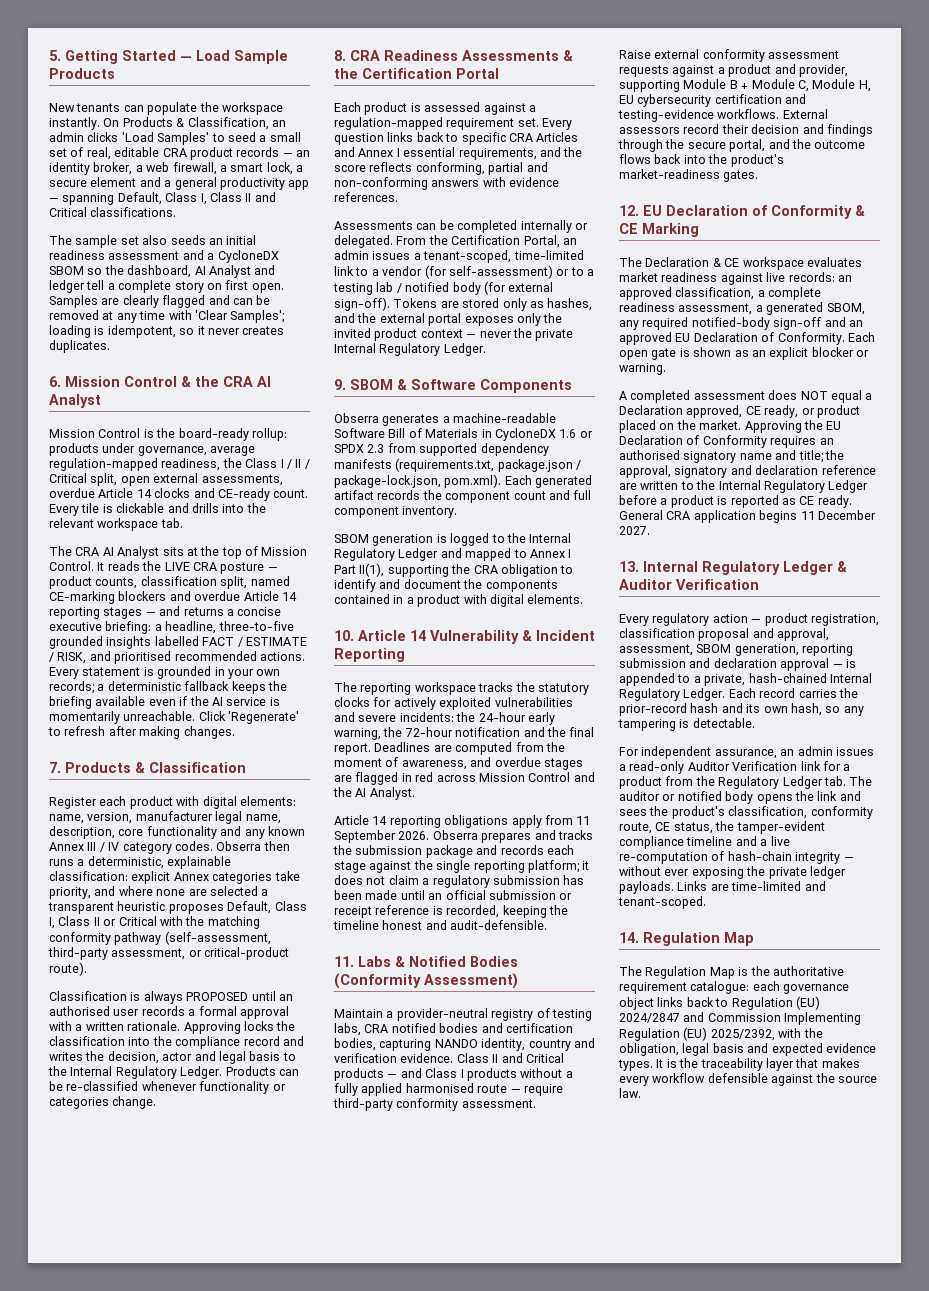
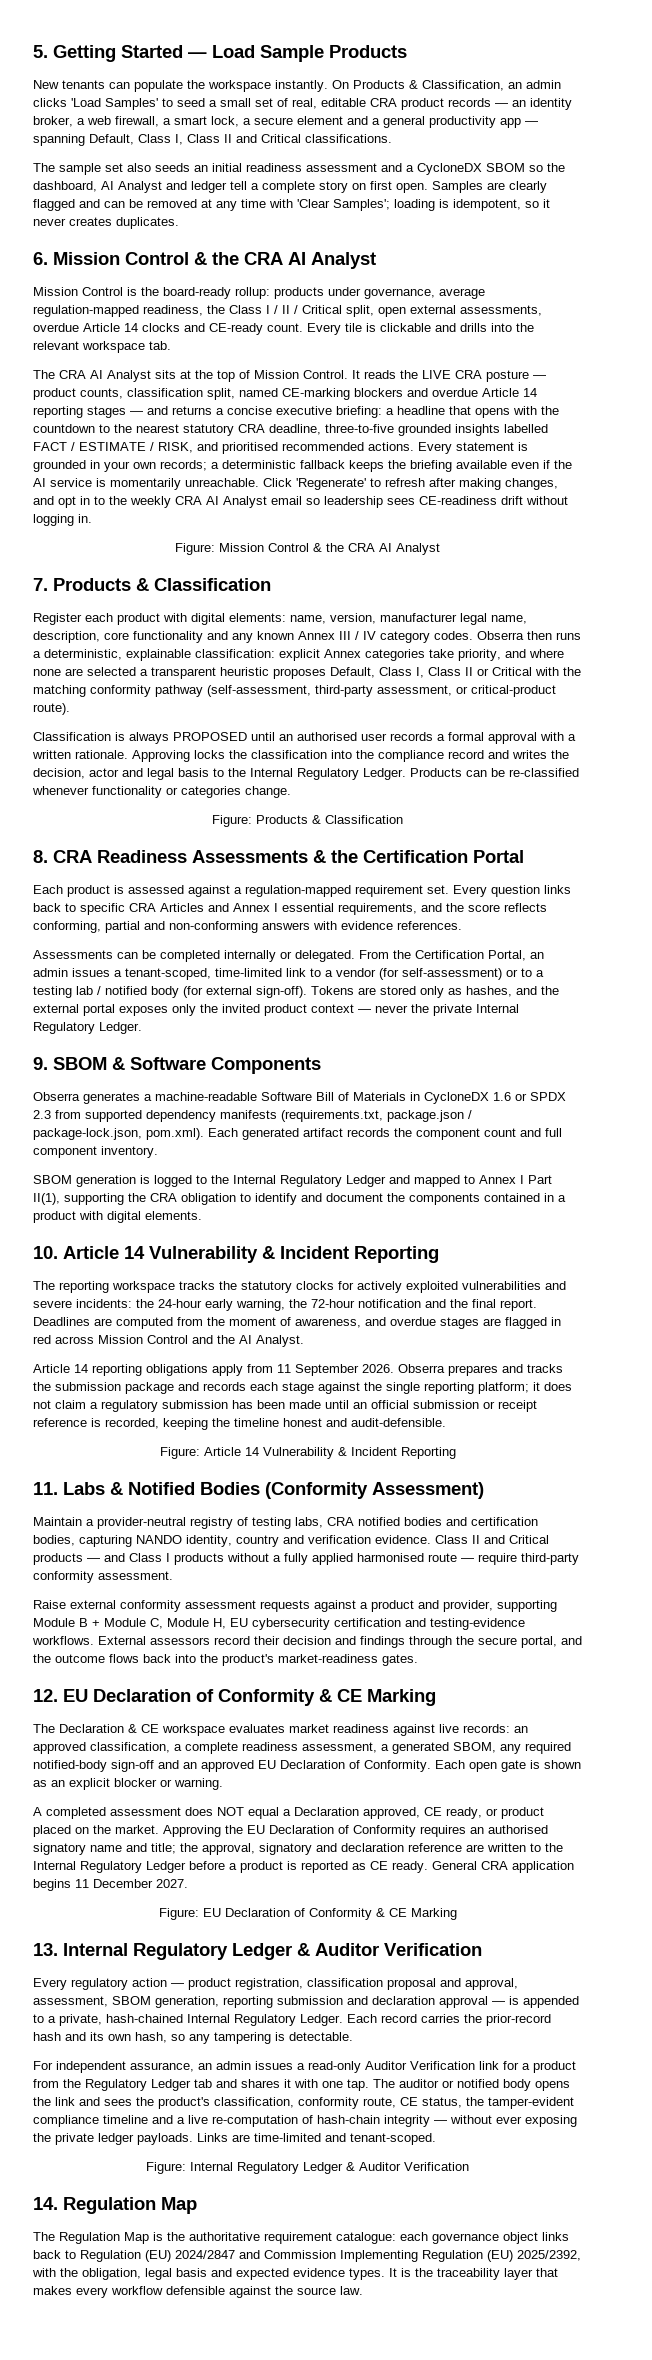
[165,621,217,634] headline, -> [397,406,559,418] [33,424,321,436] headline that opens with the countdown to the nearest statutory CRA deadline,
[183,726,235,739] changes. -> [505,478,558,490] [33,496,568,508] [33,514,92,526] [175,543,440,555] changes, and opt in to the weekly CRA AI Analyst email so leadership sees CE-readiness drift without logging in. // Figure: Mission Control & the CRA AI Analyst
(157, 1102) none -> [212,815,403,827] // Figure: Products & Classification
(548, 925) none -> [159,1447,456,1459] // Figure: Article 14 Vulnerability & Incident Reporting
(650, 530) none -> [158,1908,457,1920] // Figure: EU Declaration of Conformity & CE Marking
[823,776,846,786] tab. -> [194,2079,369,2091] tab and shares it with one tap.
(706, 902) none -> [146,2162,469,2174] // Figure: Internal Regulatory Ledger & Auditor Verification

